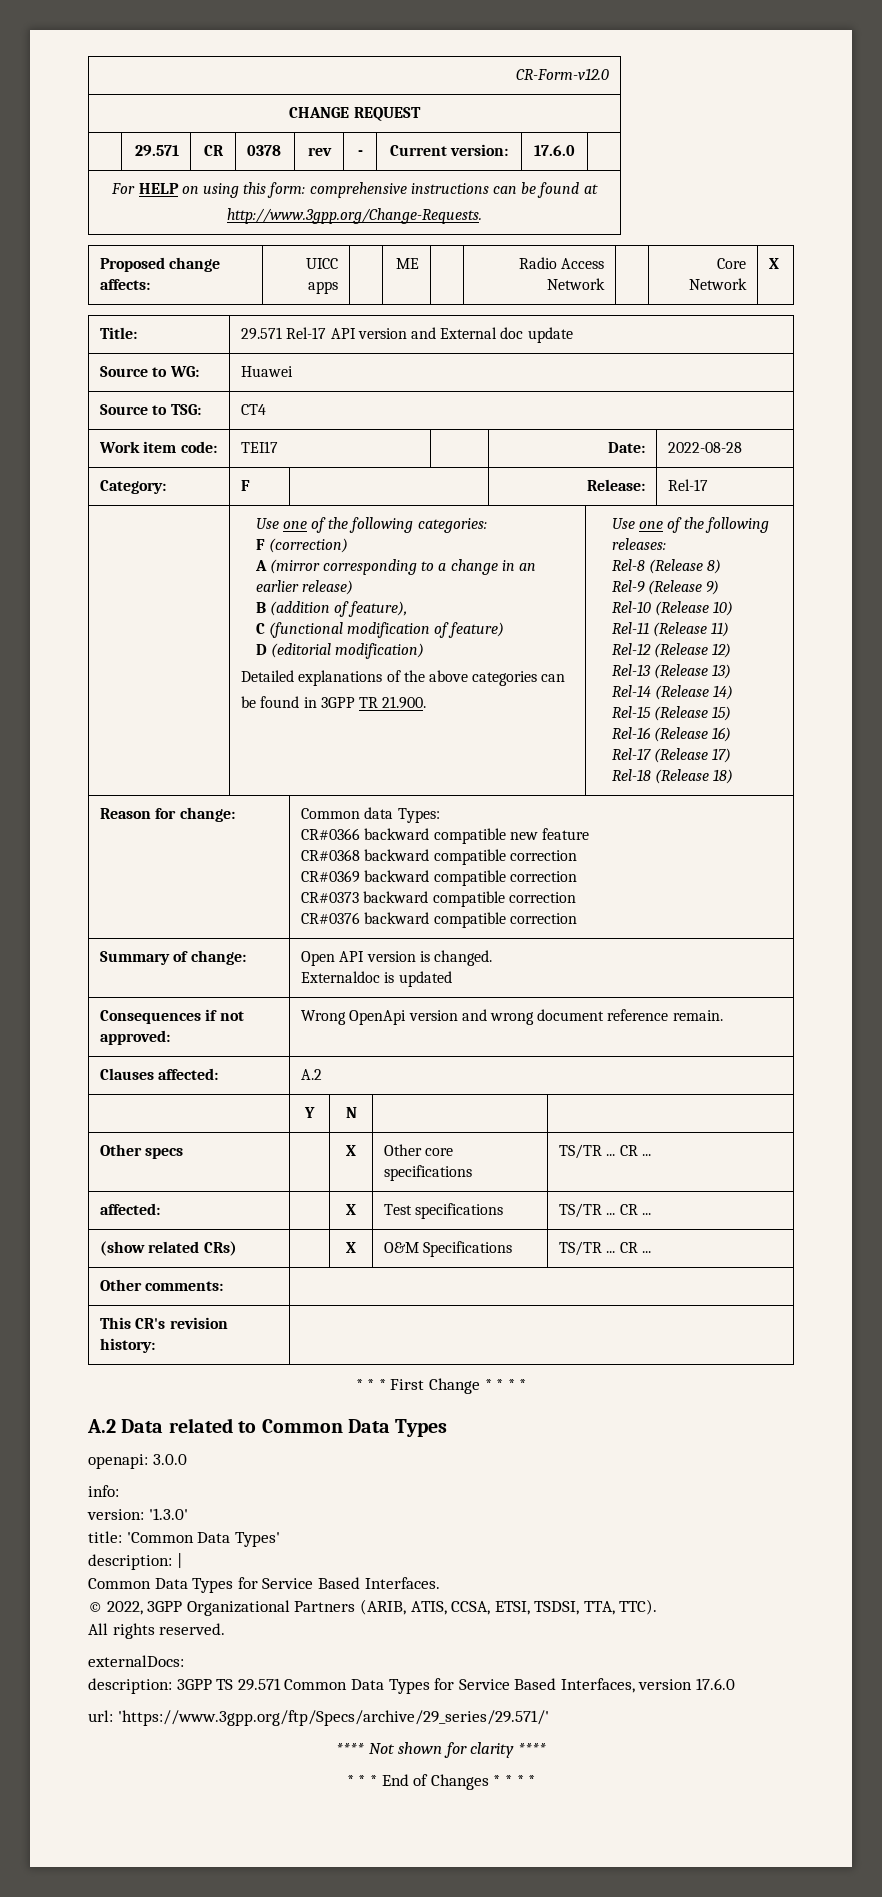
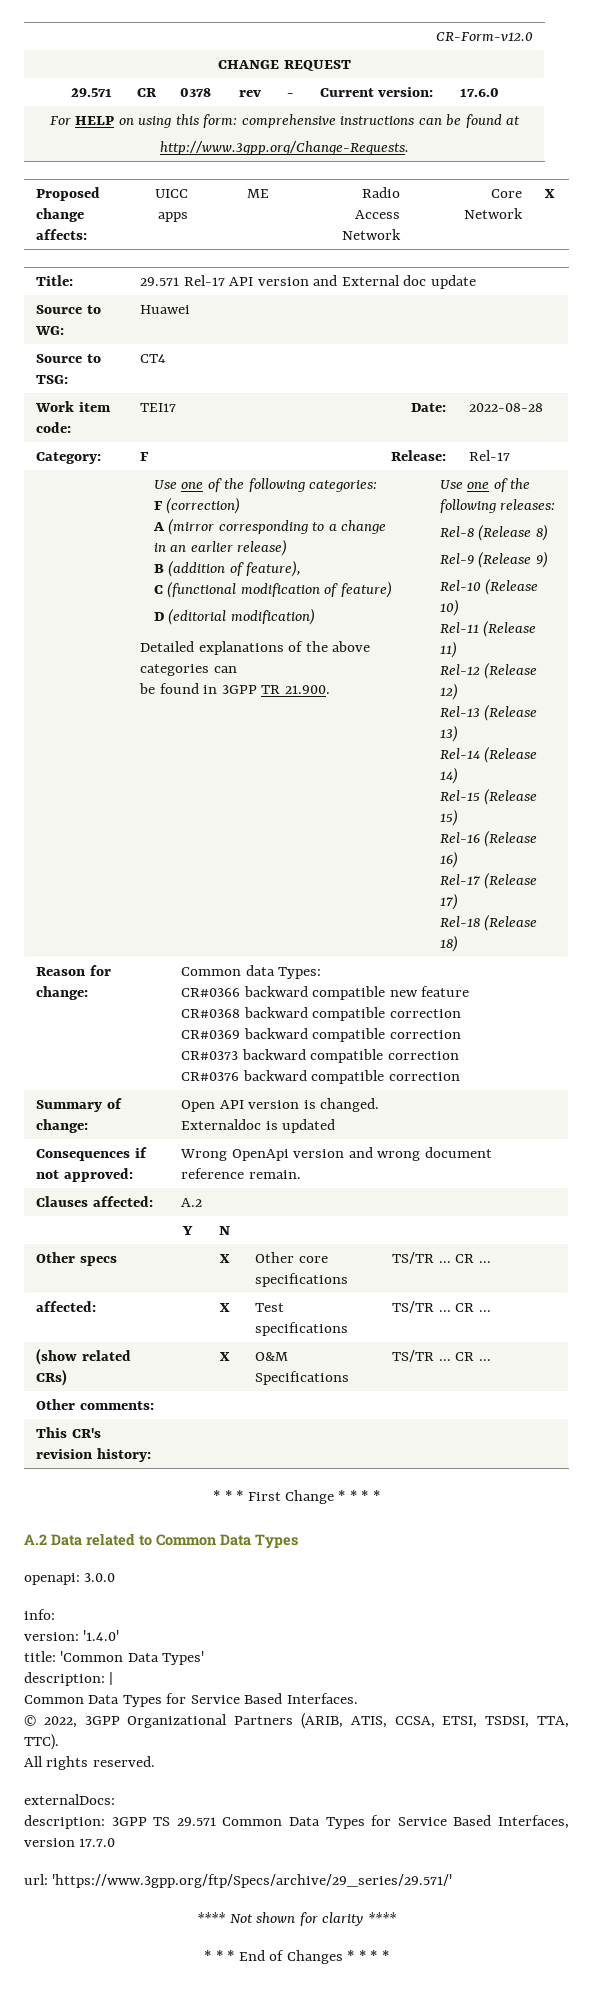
[148,1508,188,1520] '1.3.0' -> [83,1630,120,1641] '1.4.0'
[696,1678,736,1690] 17.6.0 -> [79,1838,116,1847] 17.7.0

